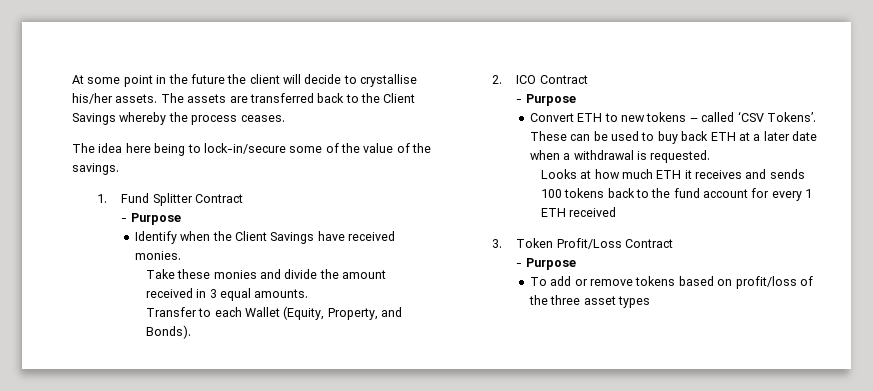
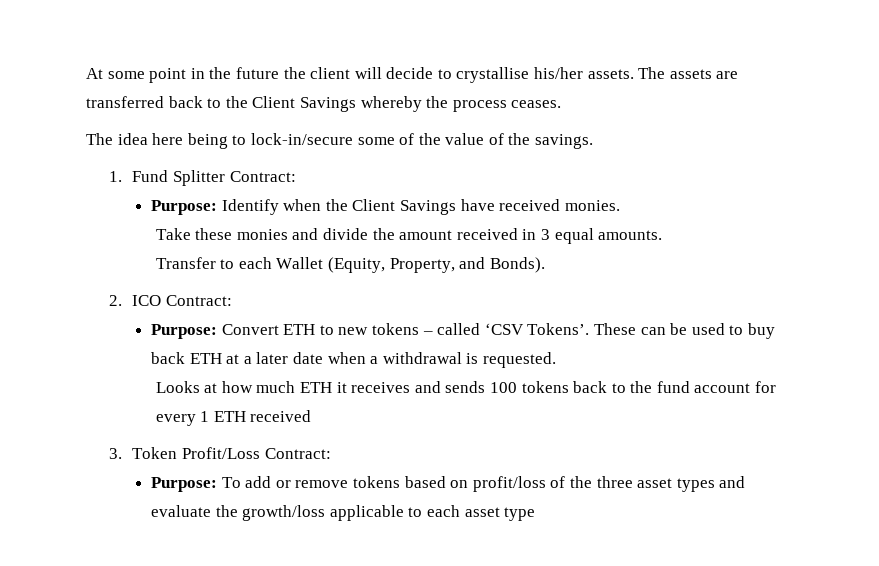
[194,194,243,203] [121,213,181,225] Contract // - Purpose // -> [229,171,296,182] [151,200,218,215] Contract: // Purpose:
[539,75,588,84] [516,94,576,106] Contract // - Purpose // -> [166,295,233,306] [151,324,218,339] Contract: // Purpose:
[624,239,673,248] [516,258,576,270] Contract // - Purpose // -> [264,448,331,459] [151,477,218,492] Contract: // Purpose:
(651, 302) none -> [719,476,746,488] [151,505,536,521] and evaluate the growth/loss applicable to each asset type

